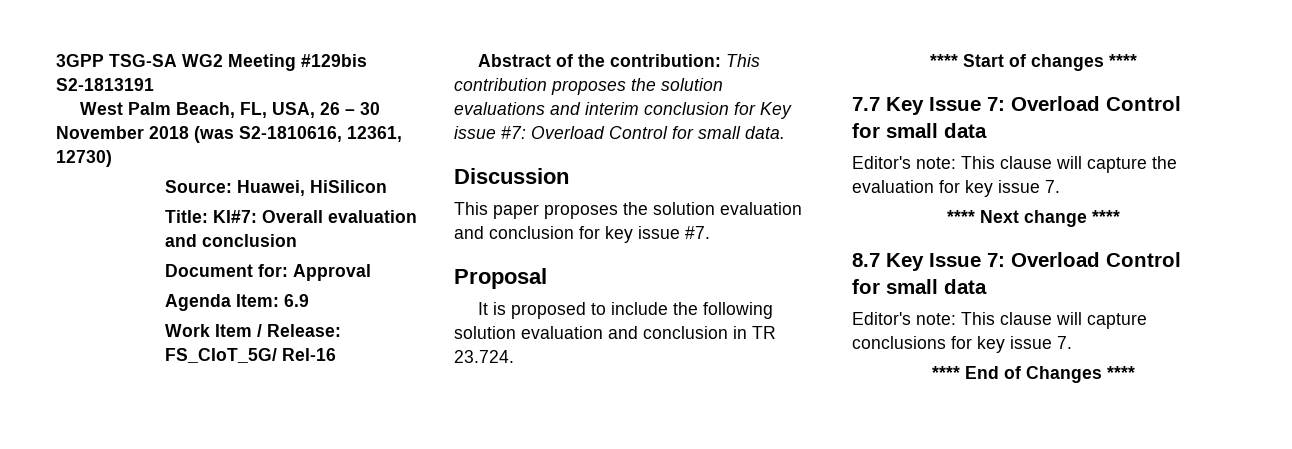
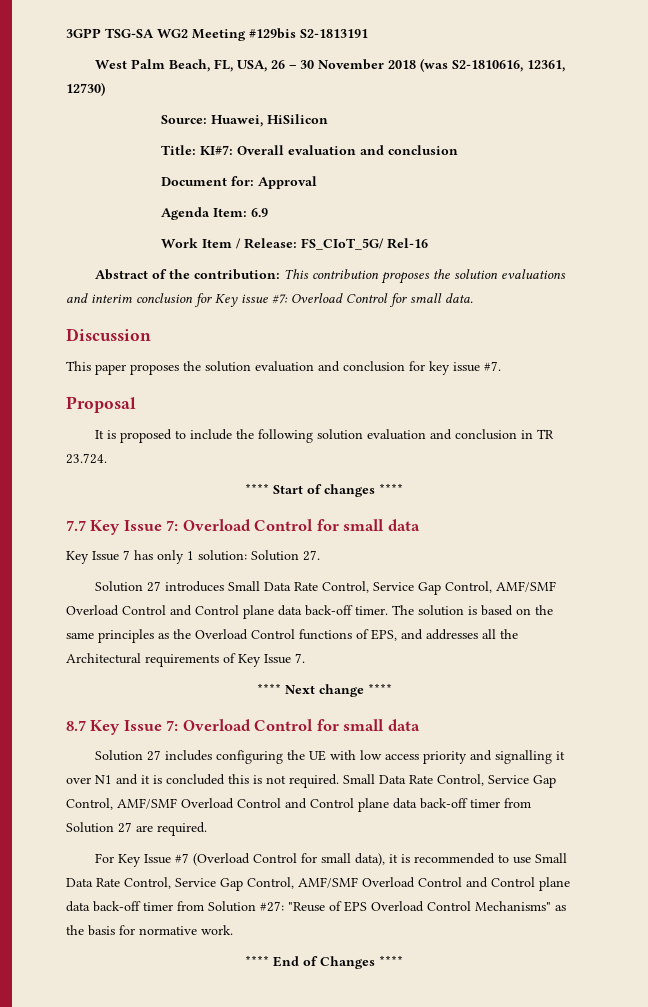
[852,156,1177,173] [852,180,1040,197] Editor's note: This clause will capture the evaluation for key issue -> [66,550,320,564] [94,581,556,595] [66,605,553,619] [66,629,518,643] [66,653,291,667] Key Issue 7 has only 1 solution: Solution 27. // Solution 27 introduces Small Data Rate Control, Service Gap Control, AMF/SMF Overload Control and Control plane data back-off timer. The solution is based on the same principles as the Overload Control functions of EPS, and addresses all the Architectural requirements of Key Issue
[852,312,1147,329] [852,336,1072,353] Editor's note: This clause will capture conclusions for key issue 7. -> [94,750,565,764] [66,774,556,788] [66,798,531,812] [66,822,207,836] [94,853,567,867] [66,877,570,891] [66,901,566,912] [66,925,233,936] Solution 27 includes configuring the UE with low access priority and signalling it over N1 and it is concluded this is not required. Small Data Rate Control, Service Gap Control, AMF/SMF Overload Control and Control plane data back-off timer from Solution 27 are required. // For Key Issue #7 (Overload Control for small data), it is recommended to use Small Data Rate Control, Service Gap Control, AMF/SMF Overload Control and Control plane data back-off timer from Solution #27: "Reuse of EPS Overload Control Mechanisms" as the basis for normative work.

